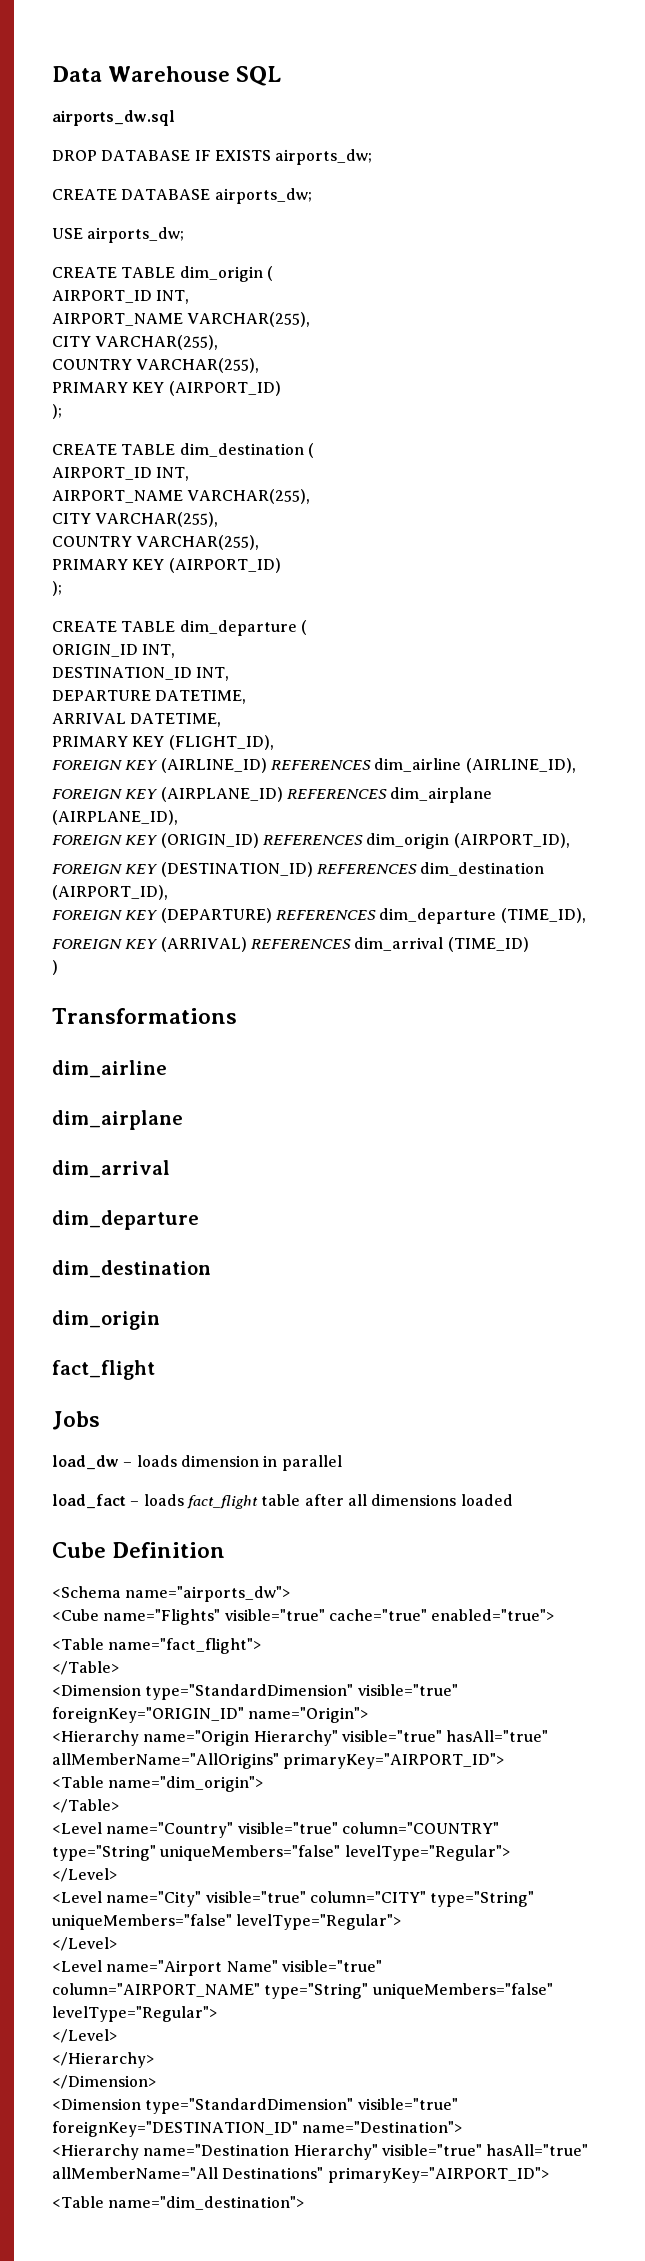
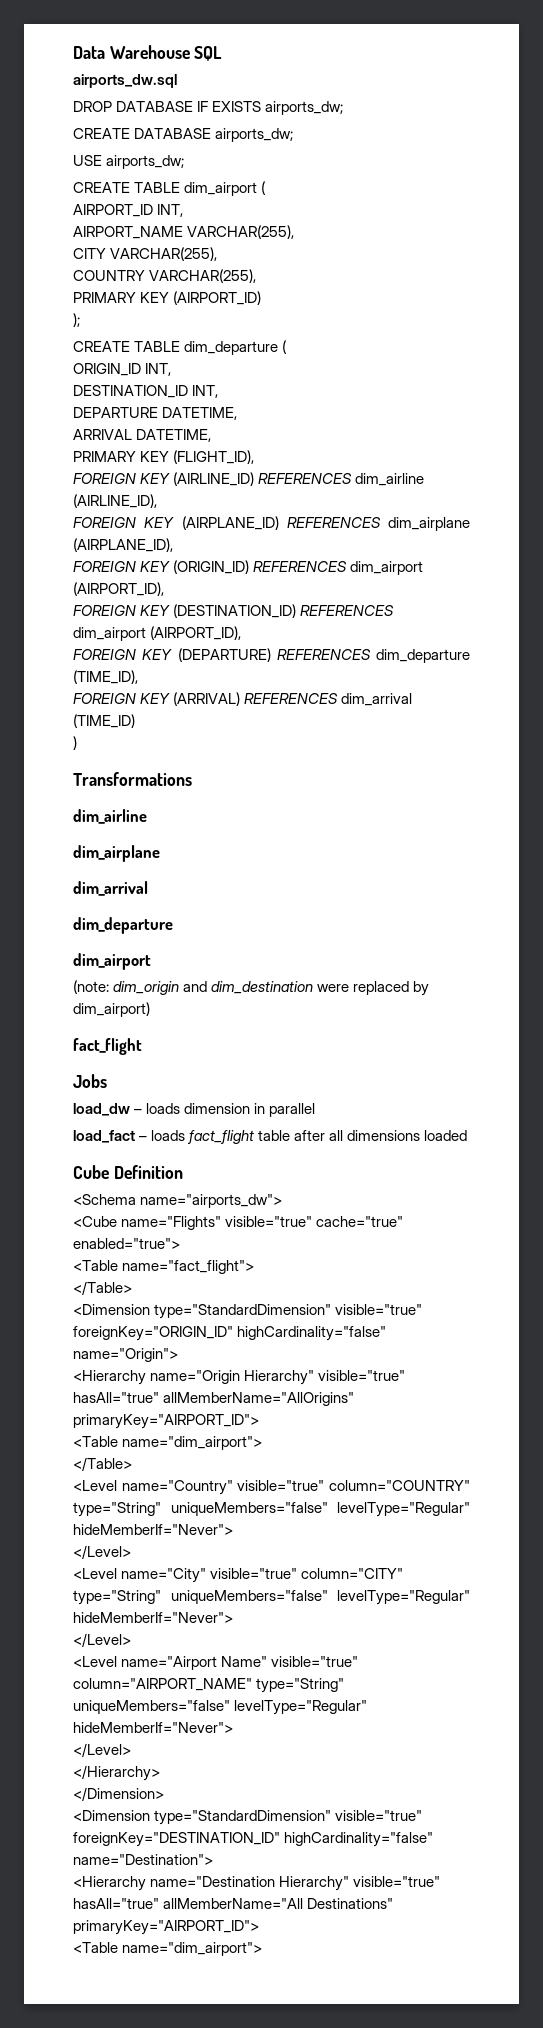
[179,266,273,282] [52,290,190,304] [52,312,311,327] [52,335,219,350] [52,358,260,373] [52,381,281,396] [52,404,62,419] [52,443,304,457] dim_origin ( // AIRPORT_ID INT, // AIRPORT_NAME VARCHAR(255), // CITY VARCHAR(255), // COUNTRY VARCHAR(255), // PRIMARY KEY (AIRPORT_ID) // ); // CREATE TABLE dim_destination -> [184,182,258,196] dim_airport
[366,833,450,849] dim_origin -> [350,561,424,575] dim_airport
[420,862,545,876] dim_destination -> [73,627,146,641] dim_airport
[52,1260,211,1278] [52,1310,160,1330] dim_destination // dim_origin -> [73,953,151,970] [73,980,430,996] [73,1002,150,1017] dim_airport // (note: dim_origin and dim_destination were replaced by dim_airport)
(244, 1715) none -> [237,1326,387,1341] highCardinality="false"
[108,1776,264,1792] name="dim_origin"> -> [122,1436,263,1450] name="dim_airport">
[344,1845,510,1861] levelType="Regular"> -> [337,1502,470,1517] [73,1524,233,1535] levelType="Regular" hideMemberIf="Never">
[236,1914,402,1930] levelType="Regular"> -> [337,1590,470,1605] [73,1612,233,1623] levelType="Regular" hideMemberIf="Never">
[52,2006,217,2022] levelType="Regular"> -> [234,1700,368,1715] [73,1722,233,1733] levelType="Regular" hideMemberIf="Never">
(298, 2129) none -> [284,1832,434,1847] highCardinality="false"
[108,2196,305,2210] name="dim_destination"> -> [122,1942,263,1956] name="dim_airport">

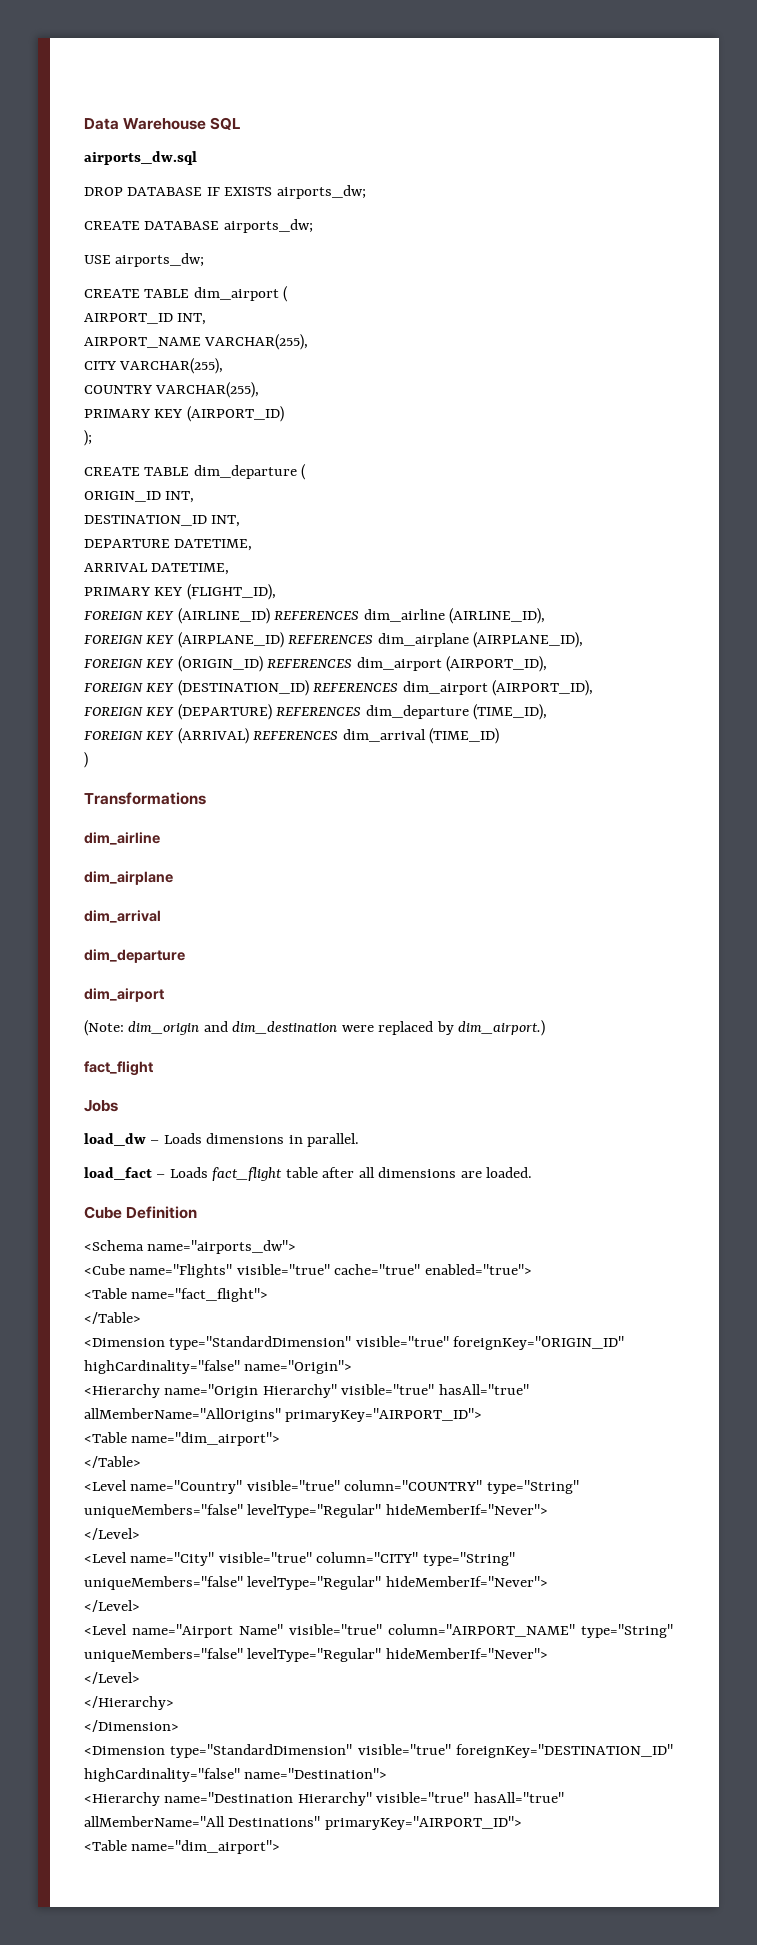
[73,980,109,994] (note: -> [84,1020,124,1036] (Note:
[73,1002,150,1017] dim_airport) -> [458,1020,546,1036] dim_airport.)
[146,1103,316,1117] loads dimension in parallel -> [163,1133,360,1147] Loads dimensions in parallel.
[151,1130,186,1141] loads -> [169,1167,208,1178] Loads
[424,1130,468,1141] loaded -> [460,1167,533,1178] are loaded.

